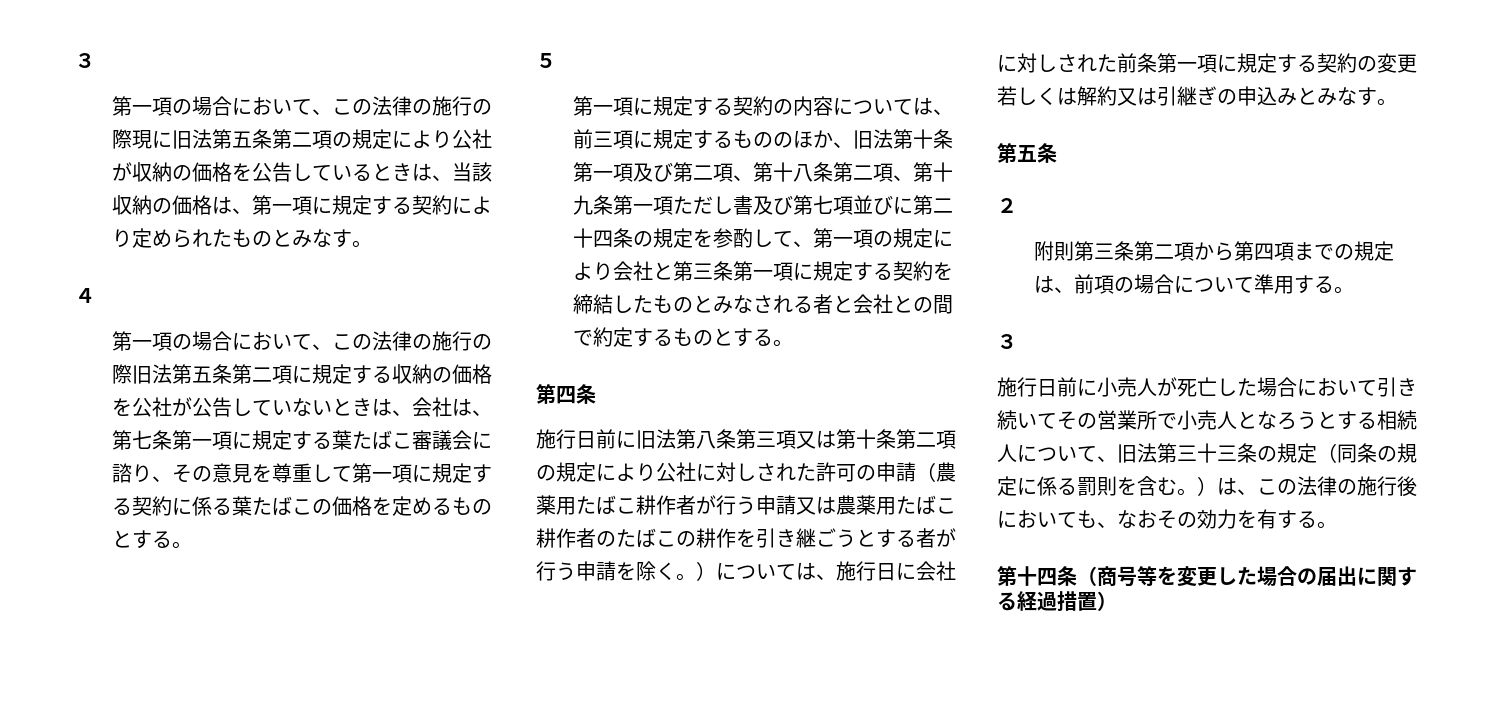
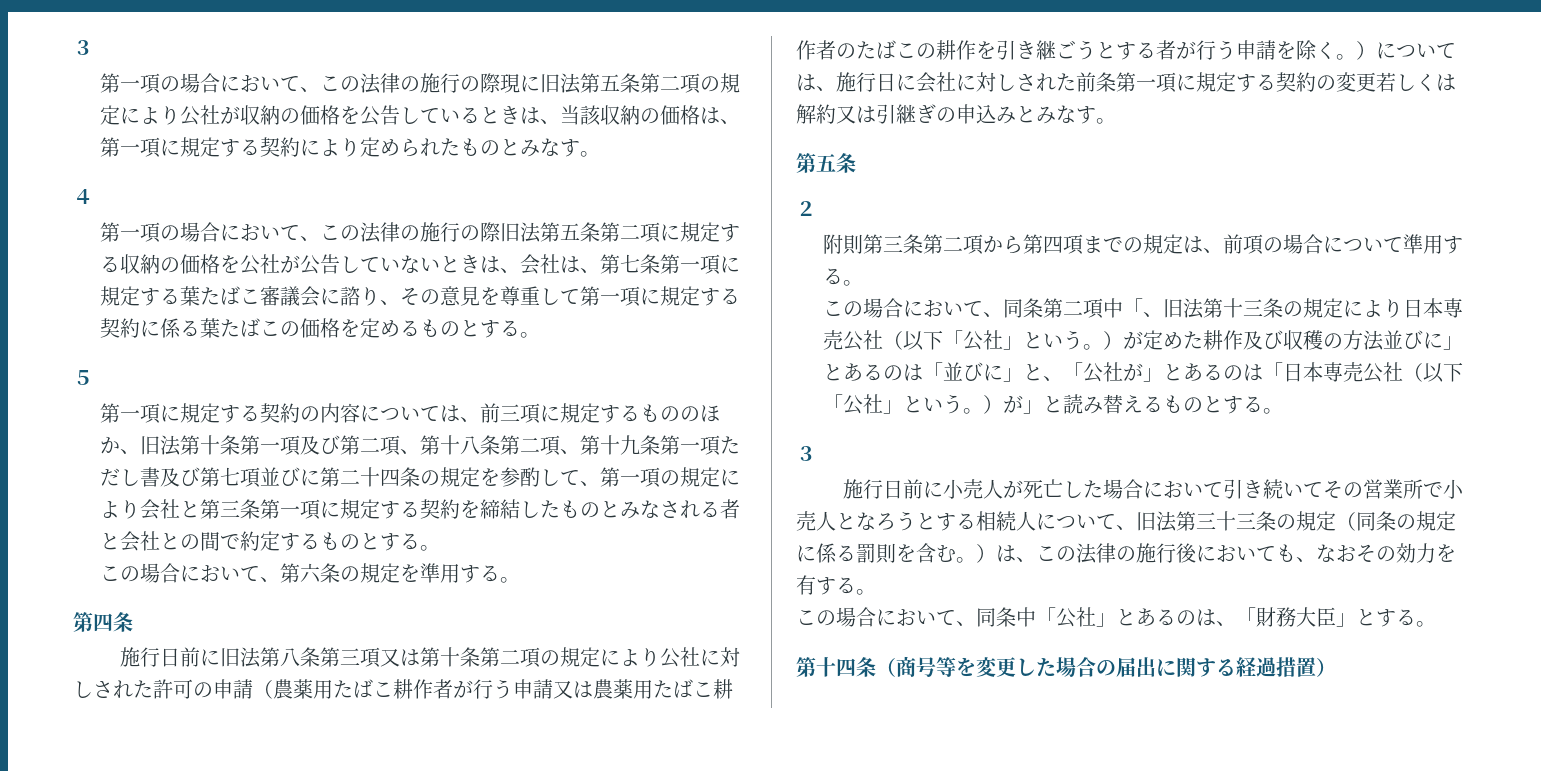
(794, 343) none -> [99,563,520,583] // この場合において、第六条の規定を準用する。
(1355, 290) none -> [822,298,1463,319] [822,330,1463,351] [822,362,1463,383] [822,394,1283,415] // この場合において、同条第二項中「、旧法第十三条の規定により日本専売公社（以下「公社」という。）が定めた耕作及び収穫の方法並びに」とあるのは「並びに」と、「公社が」とあるのは「日本専売公社（以下「公社」という。）が」と読み替えるものとする。
(1337, 525) none -> [796,607,1436,628] // この場合において、同条中「公社」とあるのは、「財務大臣」とする。

